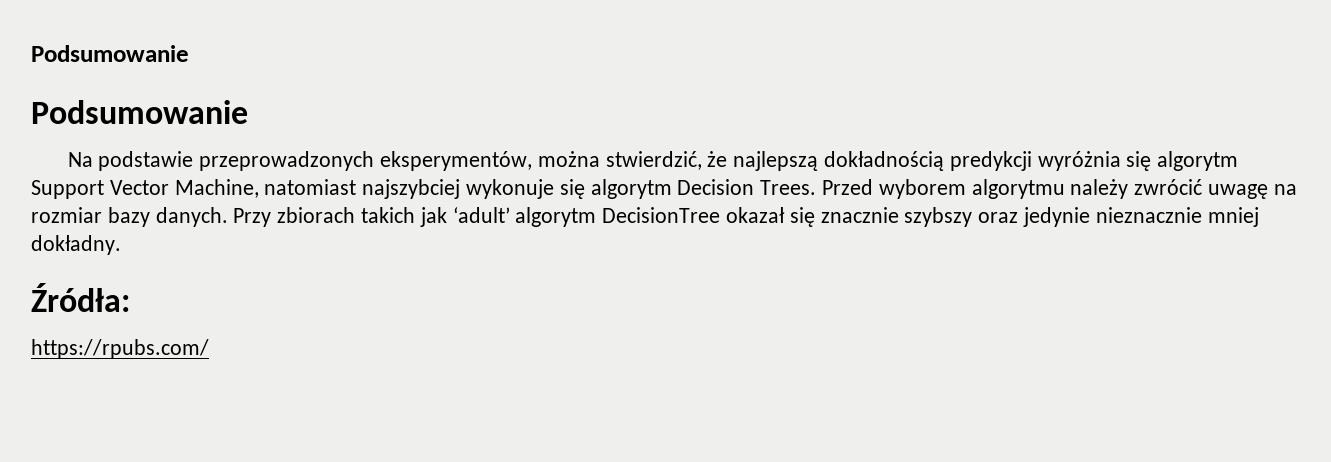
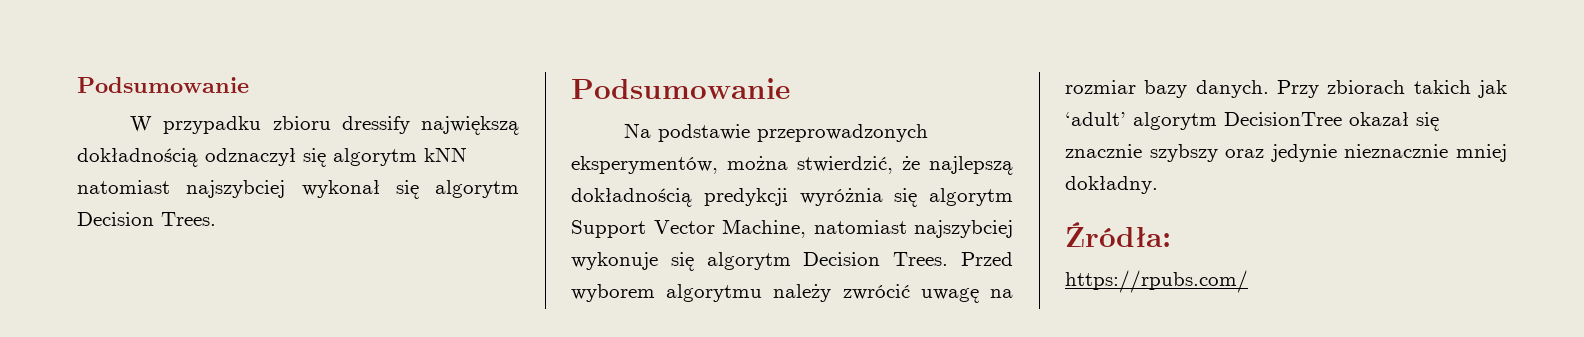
[31,45,189,62] Podsumowanie -> [77,77,249,93] [130,116,519,135] [77,147,467,167] [77,180,519,199] [77,212,216,226] Podsumowanie // W przypadku zbioru dressify największą dokładnością odznaczył się algorytm kNN natomiast najszybciej wykonał się algorytm Decision Trees.

